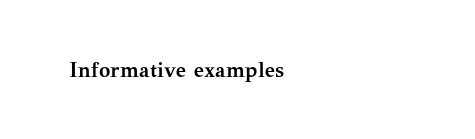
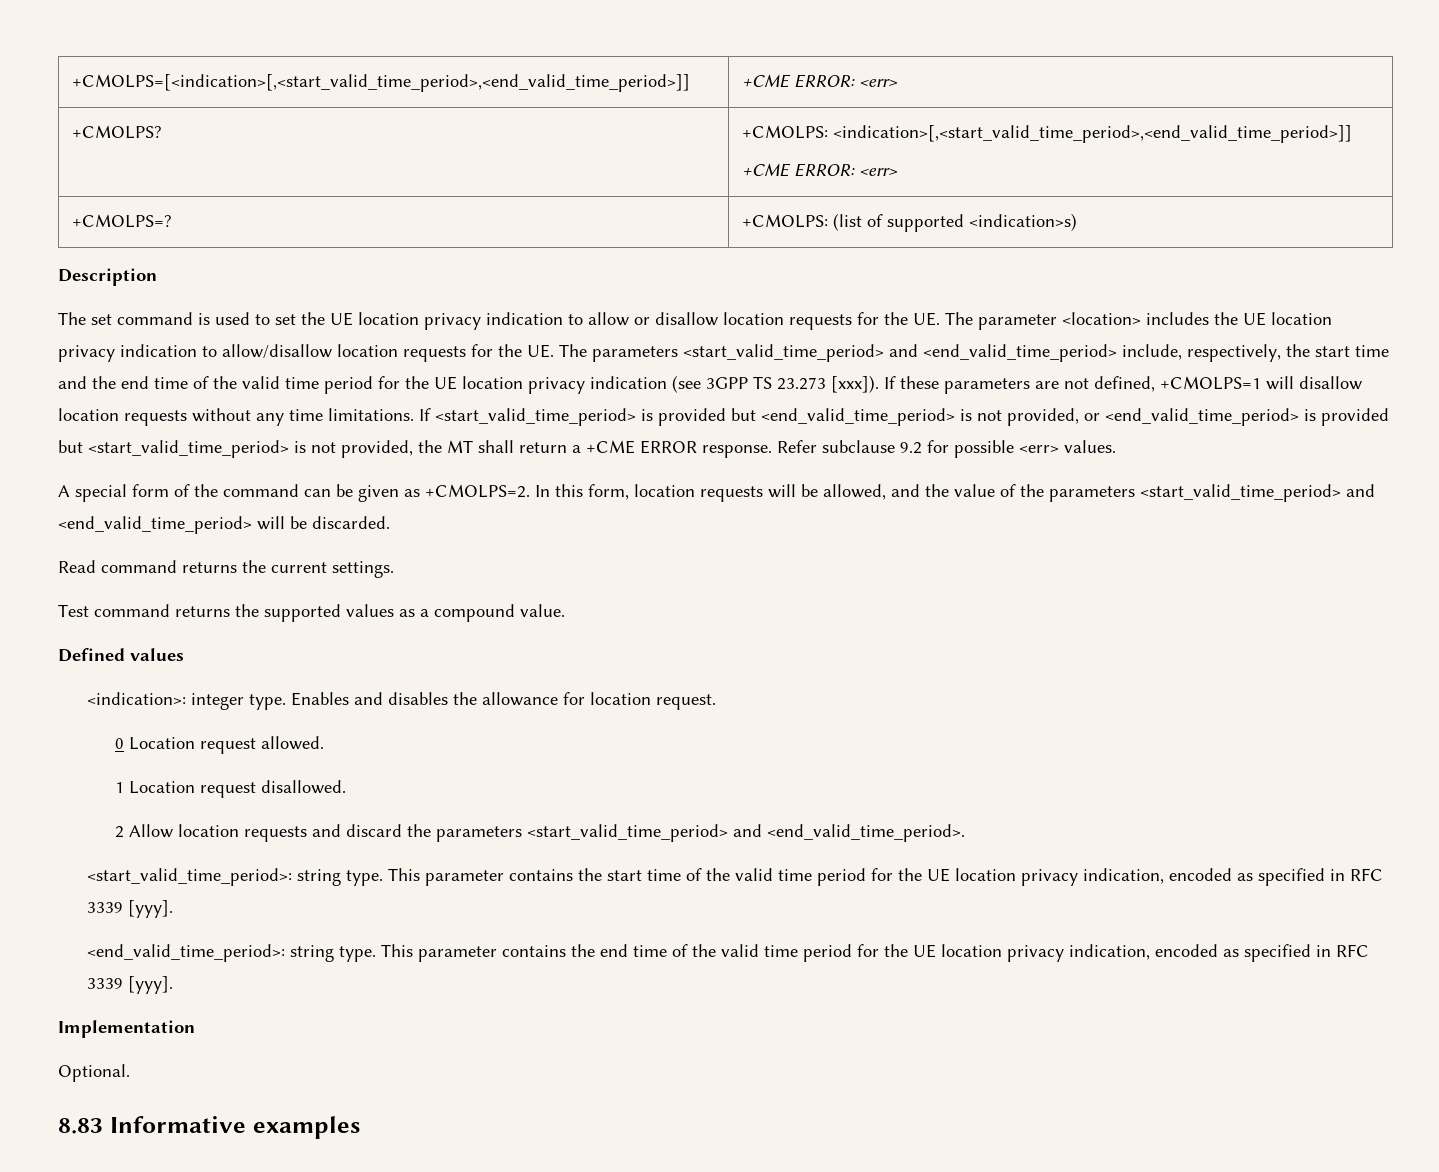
(69, 70) none -> [72,74,691,92] [742,74,899,88] [72,125,163,139] [742,125,1353,143] [742,163,899,177] [72,214,173,228] [742,213,1078,232] [58,268,157,286] [58,312,1332,330] [58,344,1389,362] [58,375,1362,394] [58,408,1389,426] [58,440,1116,458] [58,484,1375,502] [58,516,390,534] [58,560,394,578] [58,604,565,622] [58,648,184,662] [86,692,716,710] [115,736,325,754] [115,780,347,798] [115,824,966,842] [86,868,1383,886] [86,900,173,918] [86,944,1369,962] [86,976,173,994] [58,1020,195,1038] [58,1064,130,1082] [58,1118,103,1134] +CMOLPS=[<indication>[,<start_valid_time_period>,<end_valid_time_period>]] | +CME ERROR: <err> // +CMOLPS? | +CMOLPS: <indication>[,<start_valid_time_period>,<end_valid_time_period>]] // +CME ERROR: <err> // +CMOLPS=? | +CMOLPS: (list of supported <indication>s) // Description // The set command is used to set the UE location privacy indication to allow or disallow location requests for the UE. The parameter <location> includes the UE location privacy indication to allow/disallow location requests for the UE. The parameters <start_valid_time_period> and <end_valid_time_period> include, respectively, the start time and the end time of the valid time period for the UE location privacy indication (see 3GPP TS 23.273 [xxx]). If these parameters are not defined, +CMOLPS=1 will disallow location requests without any time limitations. If <start_valid_time_period> is provided but <end_valid_time_period> is not provided, or <end_valid_time_period> is provided but <start_valid_time_period> is not provided, the MT shall return a +CME ERROR response. Refer subclause 9.2 for possible <err> values. // A special form of the command can be given as +CMOLPS=2. In this form, location requests will be allowed, and the value of the parameters <start_valid_time_period> and <end_valid_time_period> will be discarded. // Read command returns the current settings. // Test command returns the supported values as a compound value. // Defined values // <indication>: integer type. Enables and disables the allowance for location request. // 0 Location request allowed. // 1 Location request disallowed. // 2 Allow location requests and discard the parameters <start_valid_time_period> and <end_valid_time_period>. // <start_valid_time_period>: string type. This parameter contains the start time of the valid time period for the UE location privacy indication, encoded as specified in RFC 3339 [yyy]. // <end_valid_time_period>: string type. This parameter contains the end time of the valid time period for the UE location privacy indication, encoded as specified in RFC 3339 [yyy]. // Implementation // Optional. // 8.83

